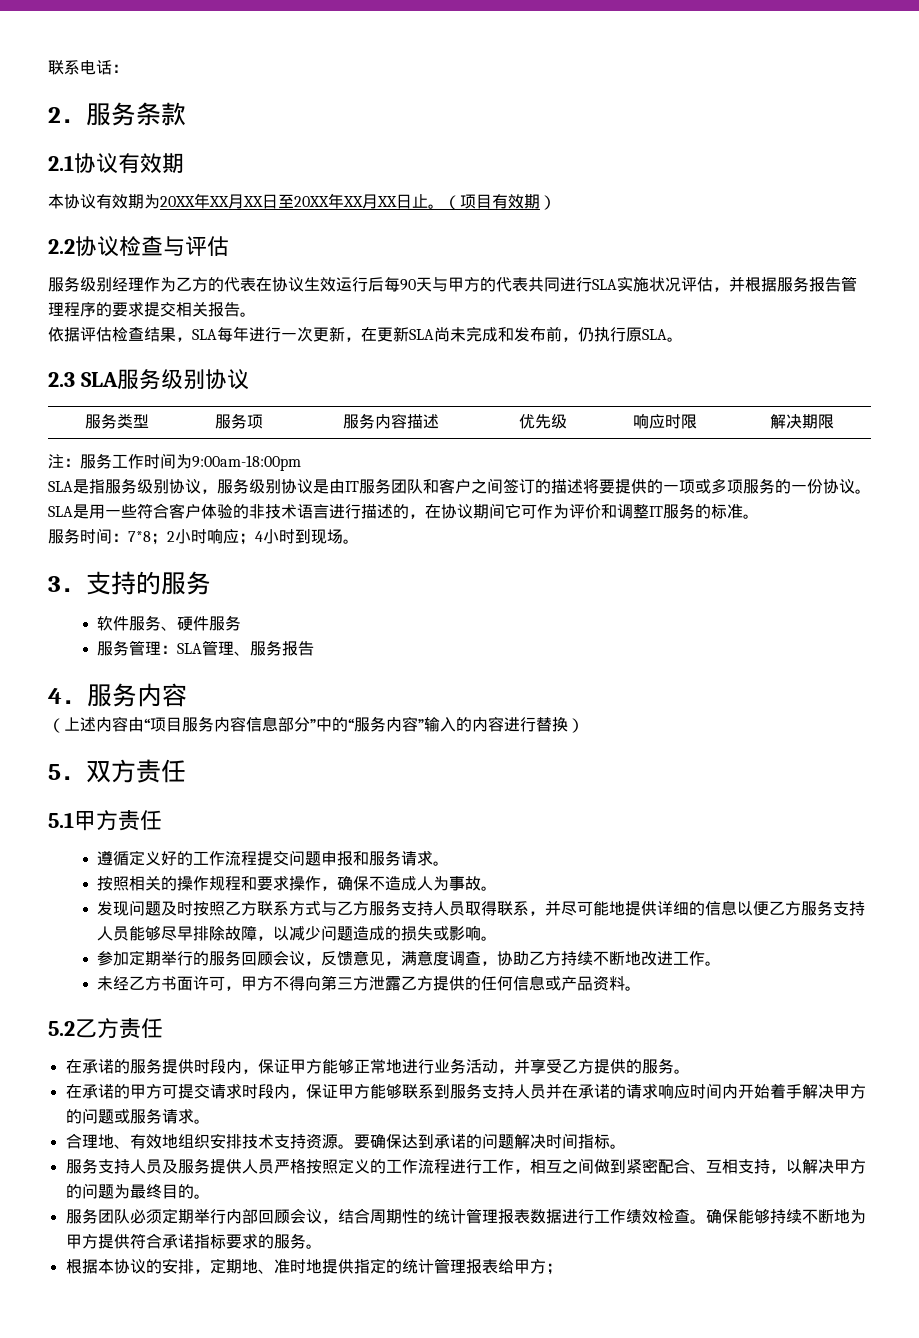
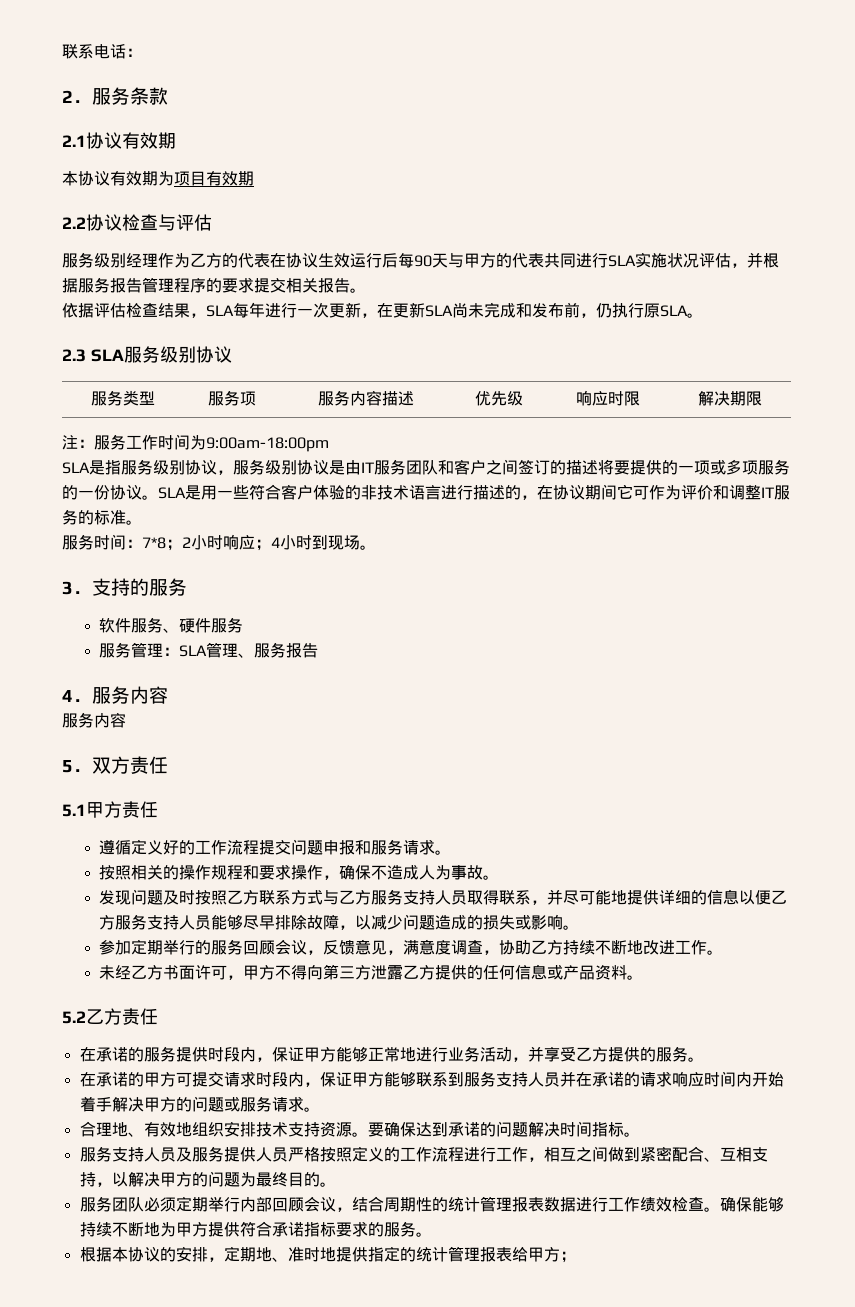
[160,193,460,210] 20XX年XX月XX日至20XX年XX月XX日止。（ -> (174, 178) none
[540,195,556,210] ） -> (254, 178) none
[48,716,584,733] （上述内容由“项目服务内容信息部分”中的“服务内容”输入的内容进行替换） -> [62,712,126,728] 服务内容

